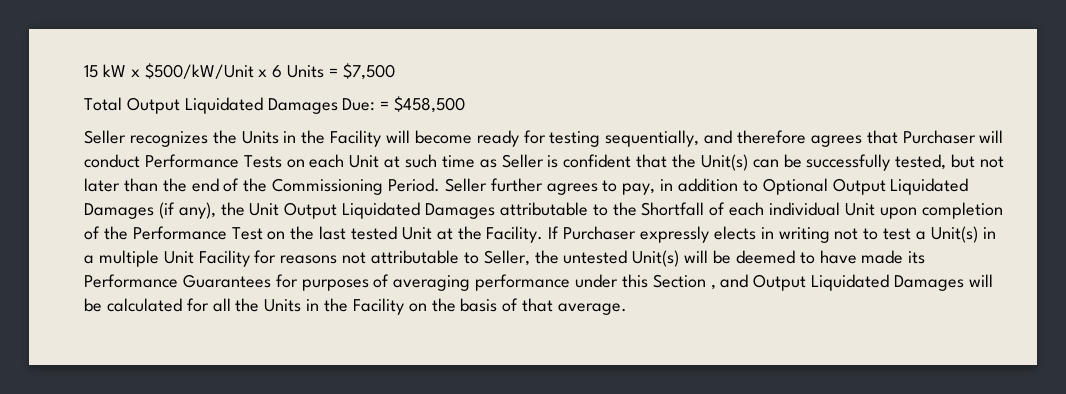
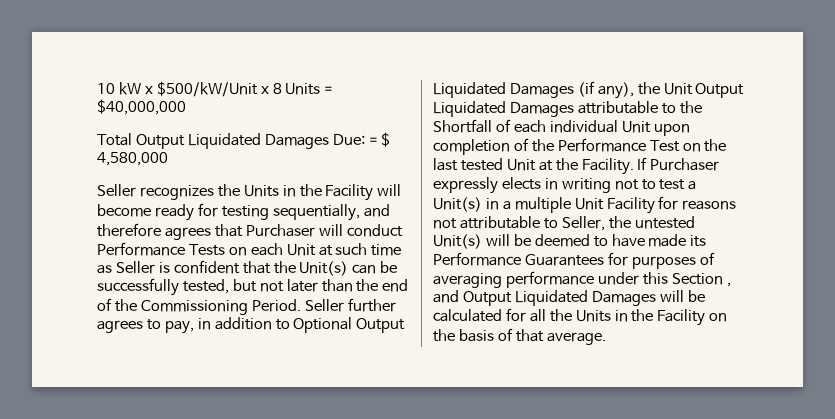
[84,65,98,78] 15 -> [97,83,115,94] 10
[272,65,283,78] 6 -> [272,83,282,94] 8
[342,63,395,80] $7,500 -> [97,99,186,115] $40,000,000
[394,96,466,113] $458,500 -> [381,132,391,147] [97,152,168,166] $ 4,580,000

